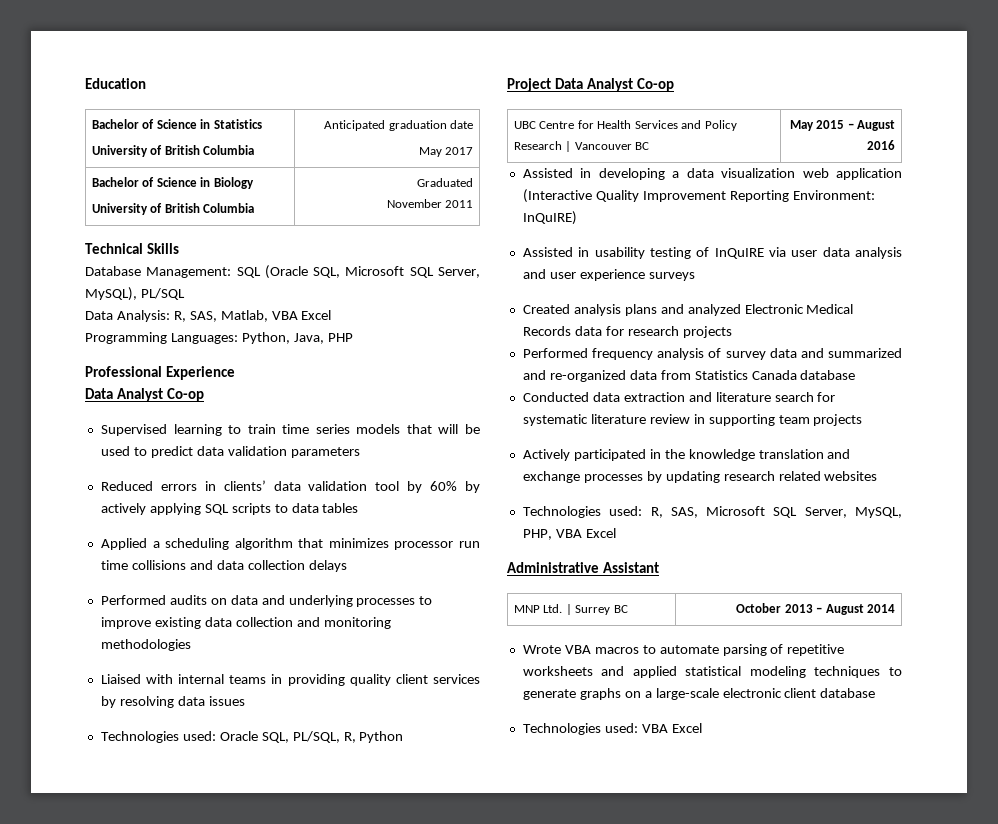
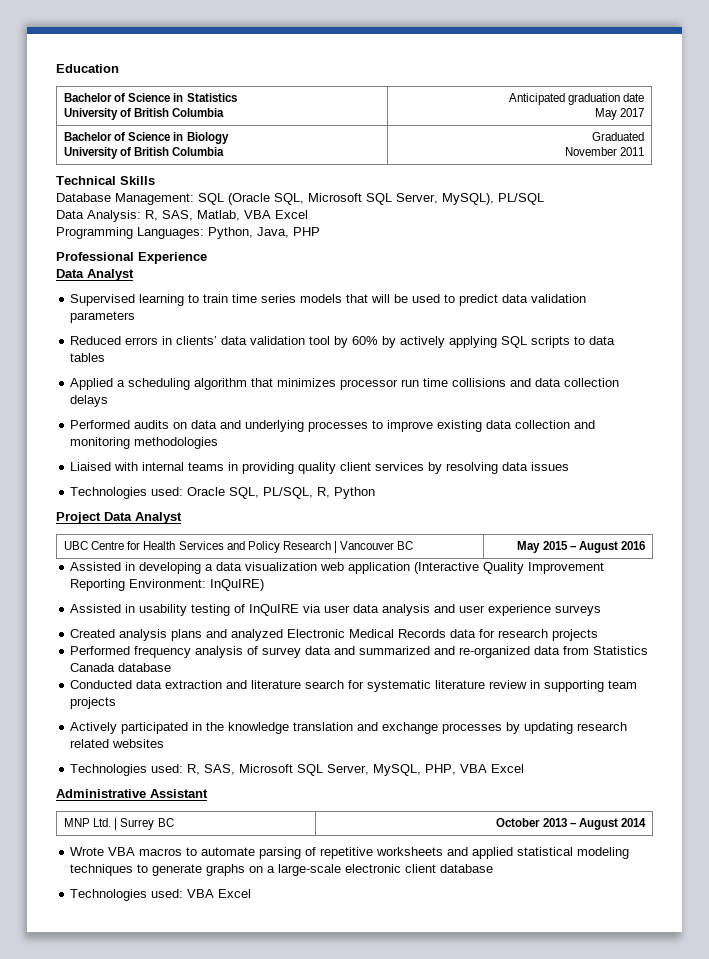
[166,388,204,402] Co-op -> (134, 275) none
[636,78,674,92] Co-op -> (182, 518) none

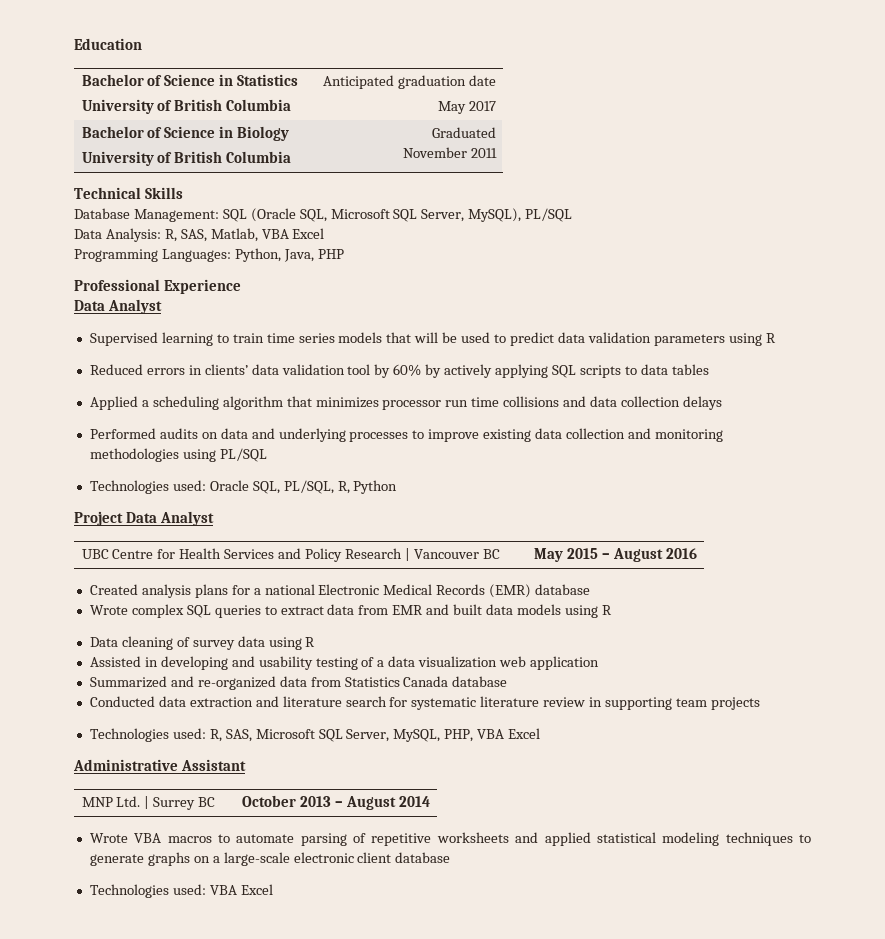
(136, 317) none -> [728,333,776,346] using R
[70,462,570,474] // Liaised with internal teams in providing quality client services by resolving data issues -> [182,448,267,462] using PL/SQL
(645, 545) none -> [89,584,591,598] [89,604,612,618] [89,636,316,650] // Created analysis plans for a national Electronic Medical Records (EMR) database // Wrote complex SQL queries to extract data from EMR and built data models using R // Data cleaning of survey data using R
(202, 568) none -> [231,656,375,670] and usability testing of
[414,562,605,574] [70,579,265,591] [70,604,602,616] [70,629,599,641] [70,646,431,658] (Interactive Quality Improvement Reporting Environment: InQuIRE) // Assisted in usability testing of InQuIRE via user data analysis and user experience surveys // Created analysis plans and analyzed Electronic Medical Records data for research projects // Performed frequency analysis of survey data and summarized -> [89,676,167,688] // Summarized
[70,722,628,734] [70,739,165,748] // Actively participated in the knowledge translation and exchange processes by updating research related websites -> (760, 703) none

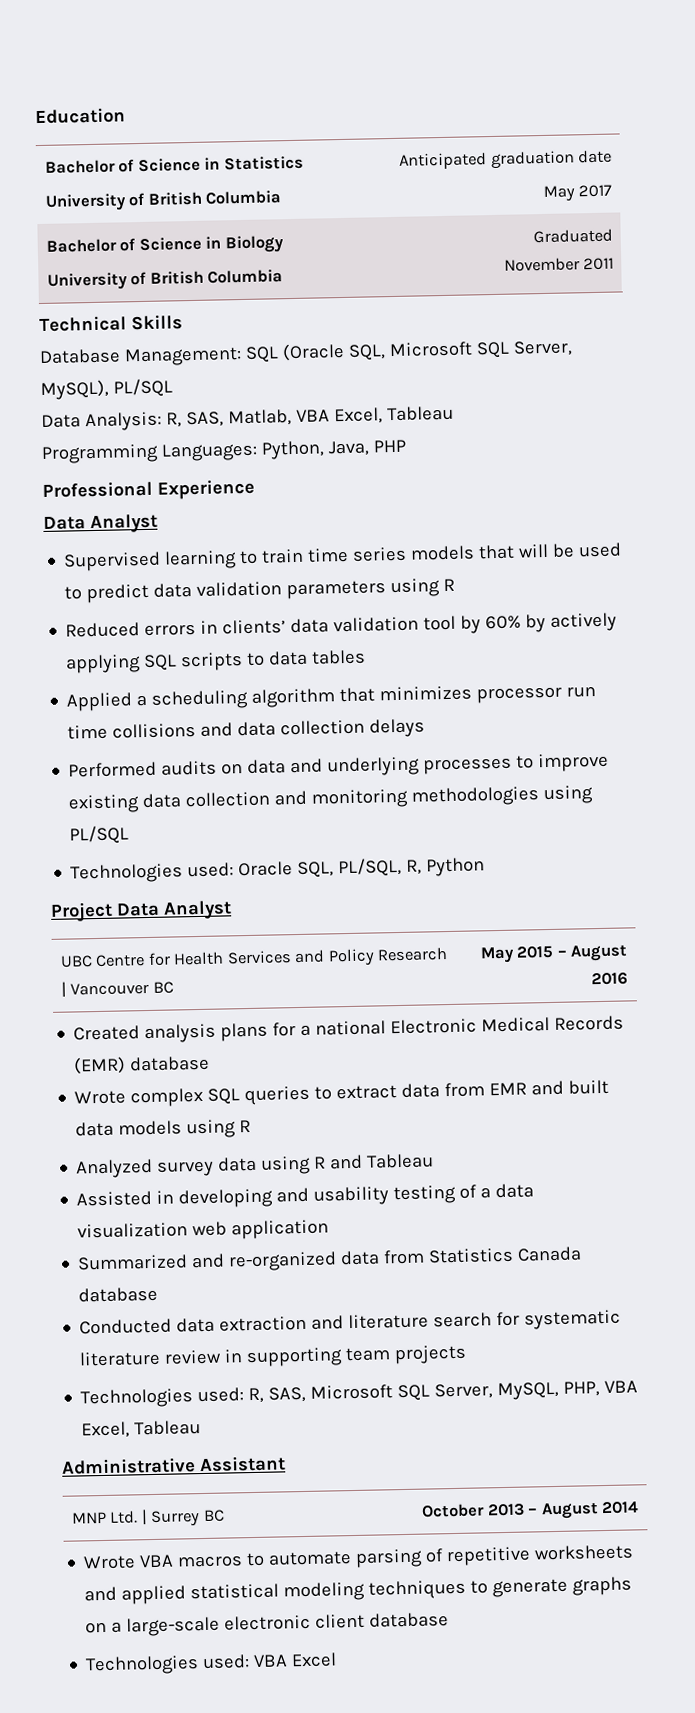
[292,228,325,239] Excel -> [333,405,454,425] Excel, Tableau
[89,636,190,650] Data cleaning of -> [75,1158,154,1179] Analyzed
(316, 642) none -> [329,1153,435,1170] and Tableau
[508,728,541,739] Excel -> [81,1420,202,1439] Excel, Tableau

